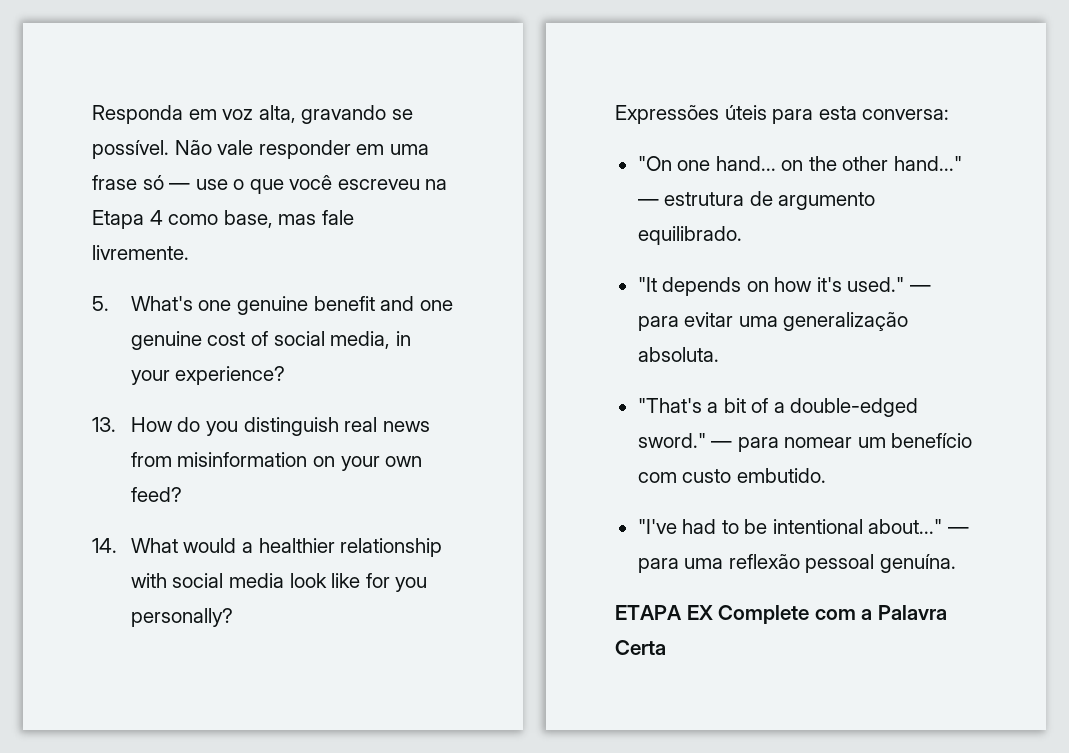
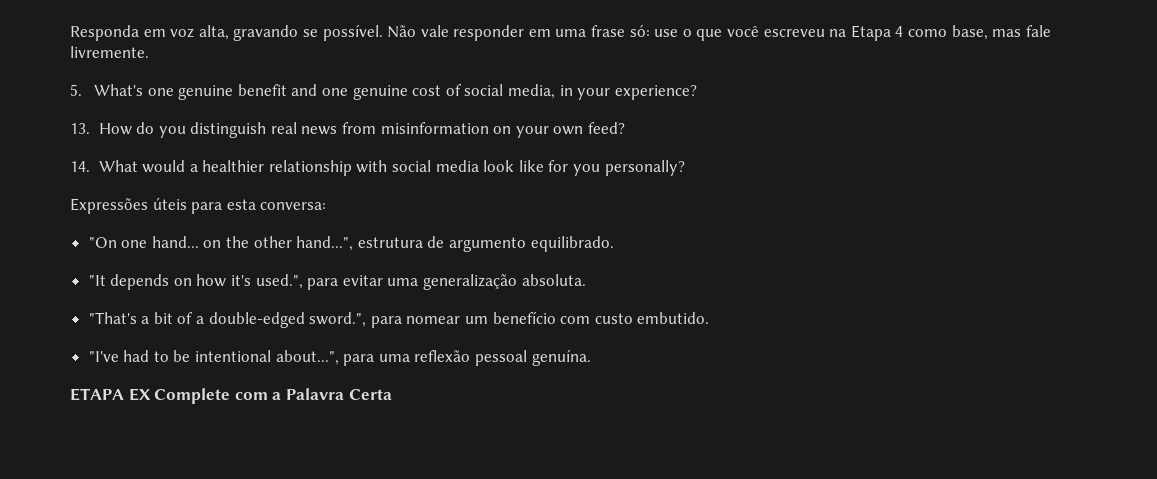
[142,175,191,190] só — -> [629,25,650,37] só:
[893,156,962,171] [637,199,659,206] hand..." — -> [296,236,354,251] hand...",
[847,277,931,292] used." — -> [255,274,303,289] used.",
[637,433,733,448] sword." — -> [309,312,367,327] sword.",
[868,519,969,534] about..." — -> [275,350,339,365] about...",

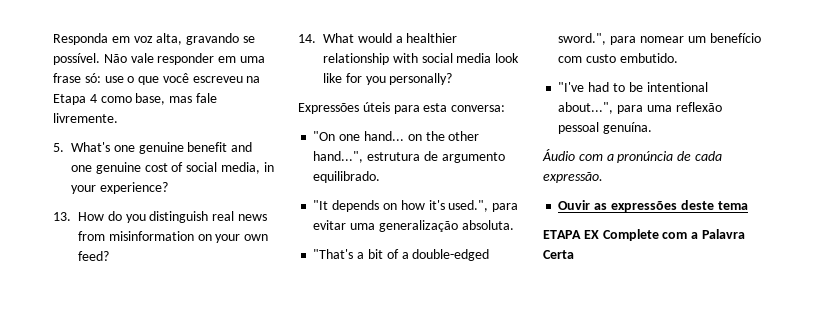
(591, 357) none -> [542,149,722,163] [543,172,603,183] [558,200,748,212] // Áudio com a pronúncia de cada expressão. // Ouvir as expressões deste tema

